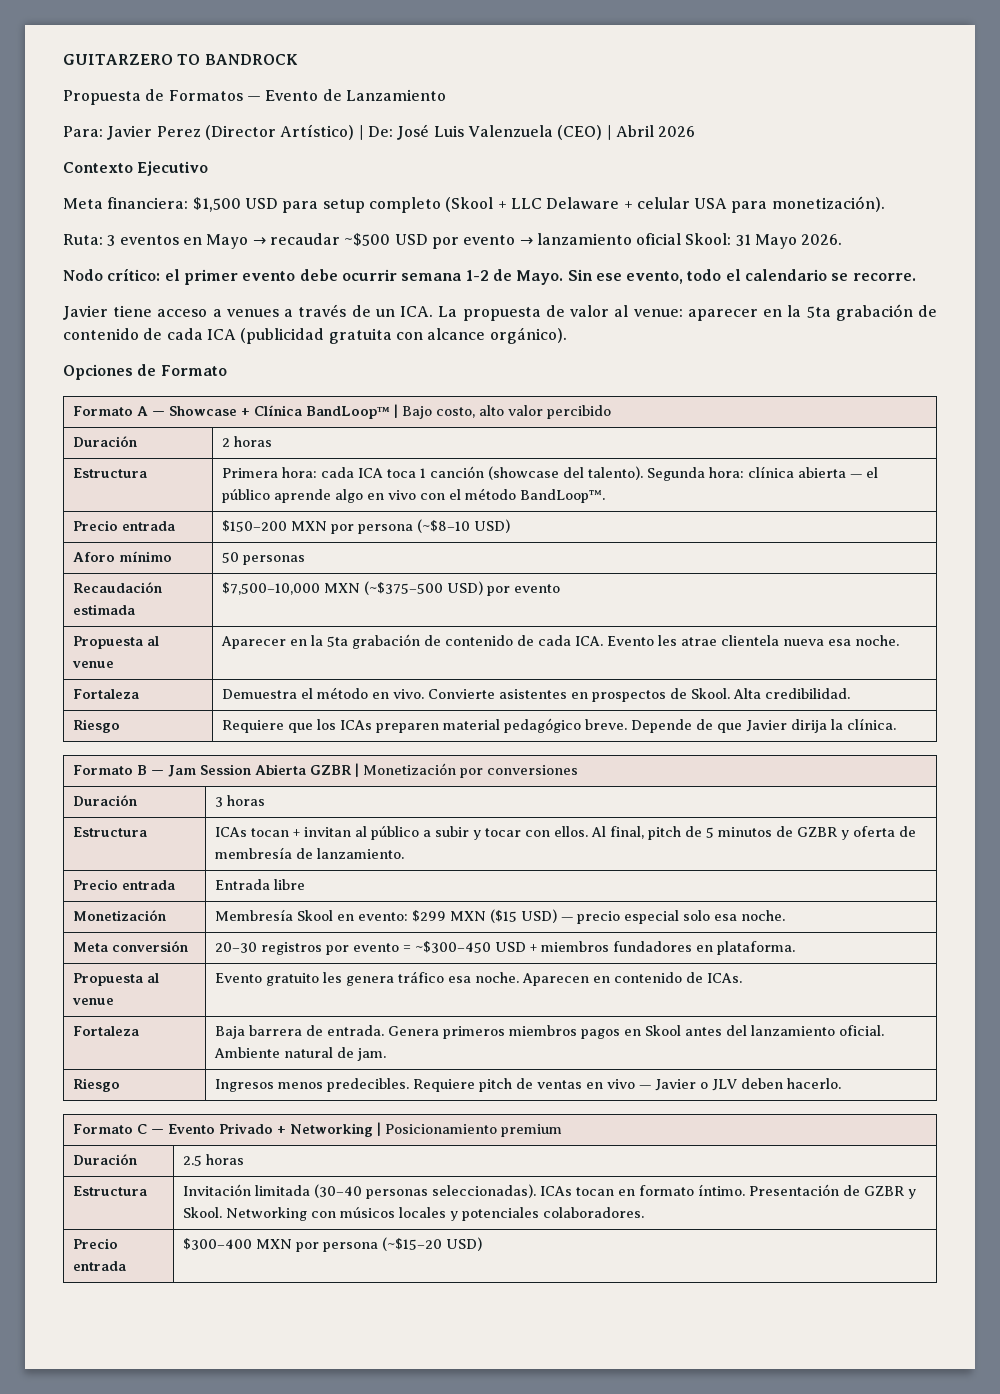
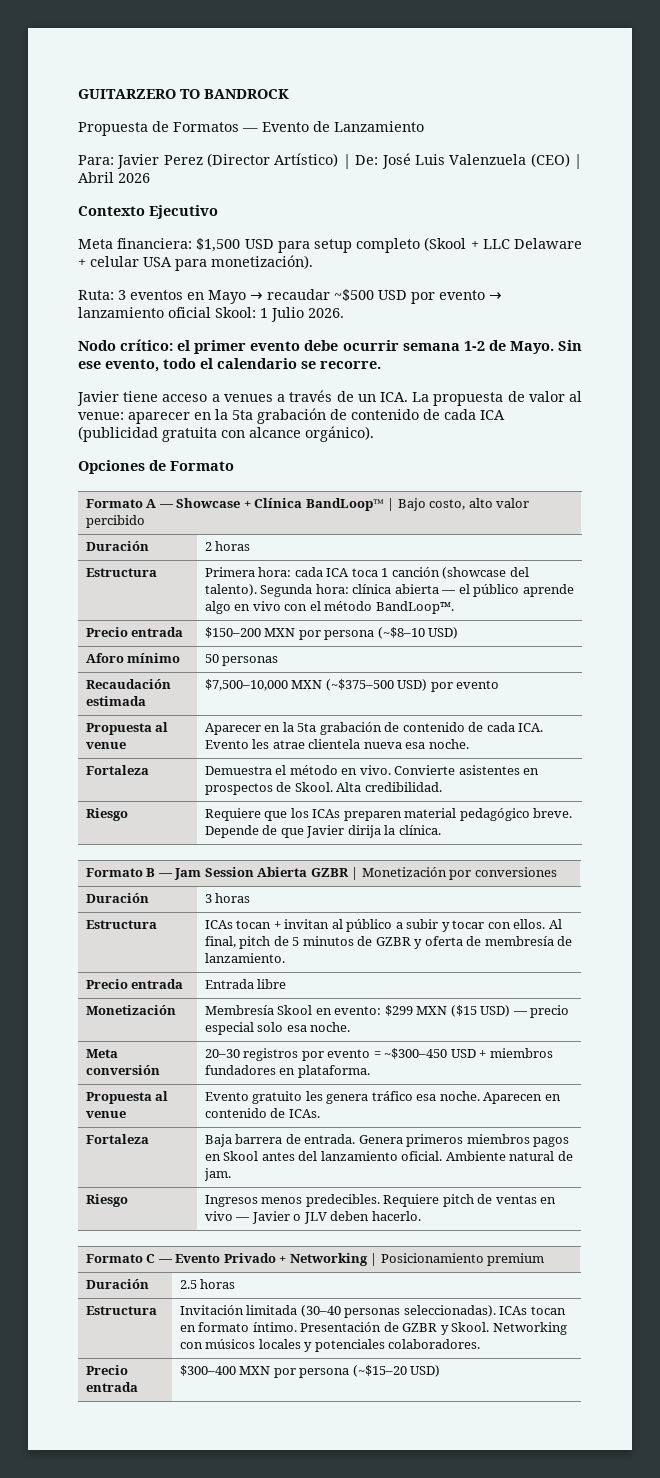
[735,234,798,249] 31 Mayo -> [260,307,304,322] 1 Julio

